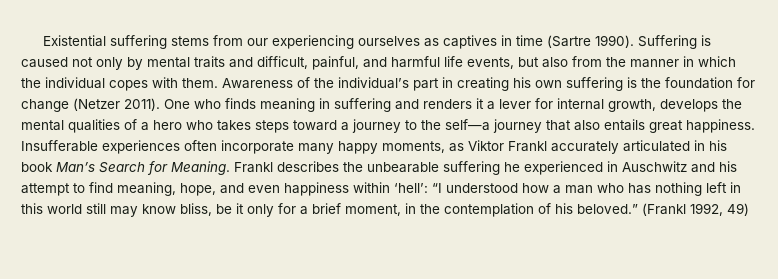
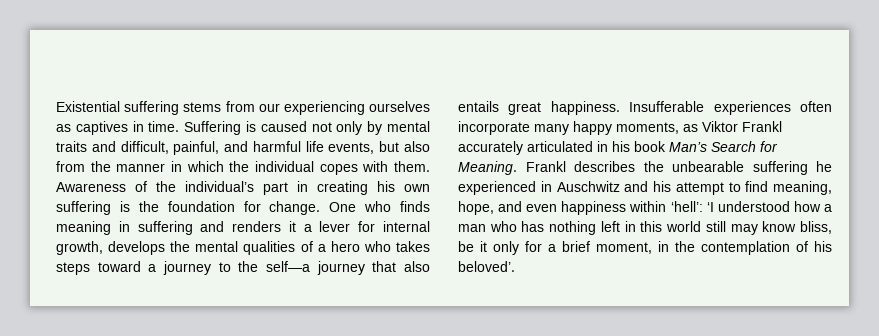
[515,35,634,48] time (Sartre 1990). -> [148,121,180,132] time.
[21,98,160,112] change (Netzer 2011). -> [269,201,321,215] change.
[432,183,442,193] “I -> [706,202,714,212] ‘I
[577,203,749,216] beloved.” (Frankl 1992, 49) -> [458,261,515,272] beloved’.

